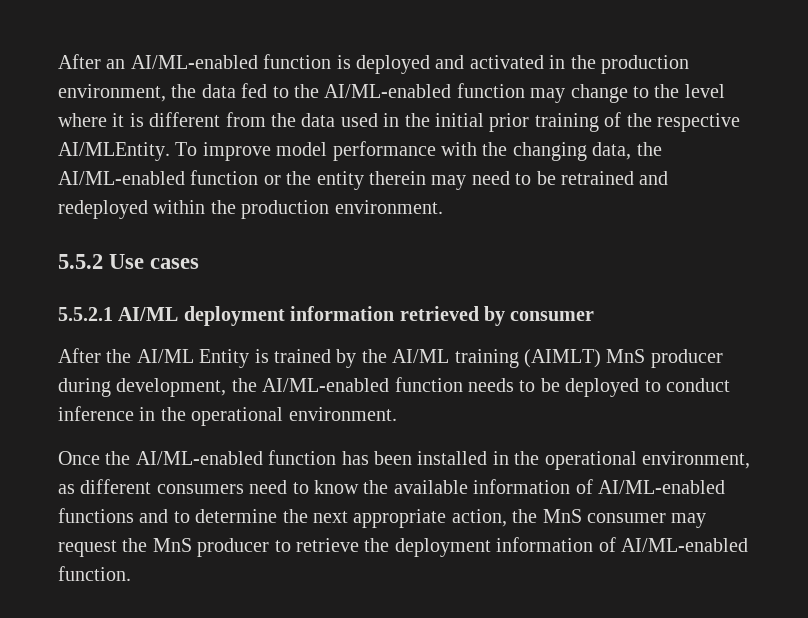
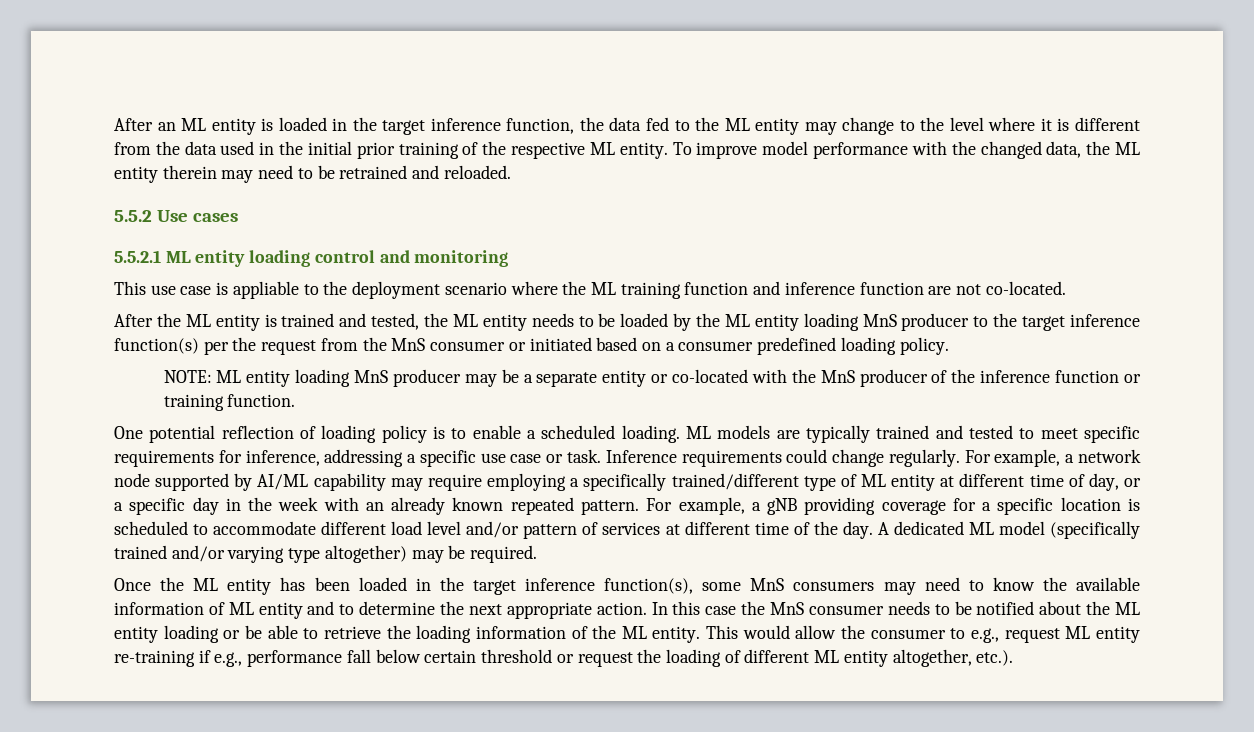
[130,54,689,74] [58,84,166,102] AI/ML-enabled function is deployed and activated in the production environment, -> [181,117,575,135] ML entity is loaded in the target inference function,
[324,83,525,98] AI/ML-enabled function -> [724,118,800,135] ML entity
[58,142,170,161] AI/MLEntity. -> [589,142,668,159] ML entity.
[512,142,587,161] changing -> [980,141,1042,159] changed
[58,170,312,185] AI/ML-enabled function or the -> [1115,142,1141,155] ML
[58,200,443,219] redeployed within the production environment. -> [443,165,511,179] reloaded.
[118,306,595,326] [58,348,723,368] [58,377,730,397] [58,406,397,426] AI/ML deployment information retrieved by consumer // After the AI/ML Entity is trained by the AI/ML training (AIMLT) MnS producer during development, the AI/ML-enabled function needs to be deployed to conduct inference in the operational environment. -> [165,250,509,267] [114,281,1066,299] [114,313,1140,331] [114,337,949,355] [163,369,1141,387] [163,394,296,411] [114,425,1141,443] [114,449,1142,467] [114,473,1141,491] [114,497,1140,515] [114,521,1140,539] [114,545,538,563] ML entity loading control and monitoring // This use case is appliable to the deployment scenario where the ML training function and inference function are not co-located. // After the ML entity is trained and tested, the ML entity needs to be loaded by the ML entity loading MnS producer to the target inference function(s) per the request from the MnS consumer or initiated based on a consumer predefined loading policy. // NOTE: ML entity loading MnS producer may be a separate entity or co-located with the MnS producer of the inference function or training function. // One potential reflection of loading policy is to enable a scheduled loading. ML models are typically trained and tested to meet specific requirements for inference, addressing a specific use case or task. Inference requirements could change regularly. For example, a network node supported by AI/ML capability may require employing a specifically trained/different type of ML entity at different time of day, or a specific day in the week with an already known repeated pattern. For example, a gNB providing coverage for a specific location is scheduled to accommodate different load level and/or pattern of services at different time of the day. A dedicated ML model (specifically trained and/or varying type altogether) may be required.
[135,450,337,465] AI/ML-enabled function -> [193,578,272,595] ML entity
[417,451,750,470] [58,479,244,494] installed in the operational environment, as different consumers -> [358,577,916,595] loaded in the target inference function(s), some MnS consumers may
[597,480,725,494] [58,508,134,523] AI/ML-enabled functions -> [228,602,303,619] ML entity
[451,509,707,528] [58,538,270,557] action, the MnS consumer may request the MnS producer -> [596,601,1140,615] [114,625,298,643] action. In this case the MnS consumer needs to be notified about the ML entity loading or be able
[394,537,748,557] [58,566,131,581] deployment information of AI/ML-enabled function. -> [416,625,1141,643] [114,649,1014,667] loading information of the ML entity. This would allow the consumer to e.g., request ML entity re-training if e.g., performance fall below certain threshold or request the loading of different ML entity altogether, etc.).

